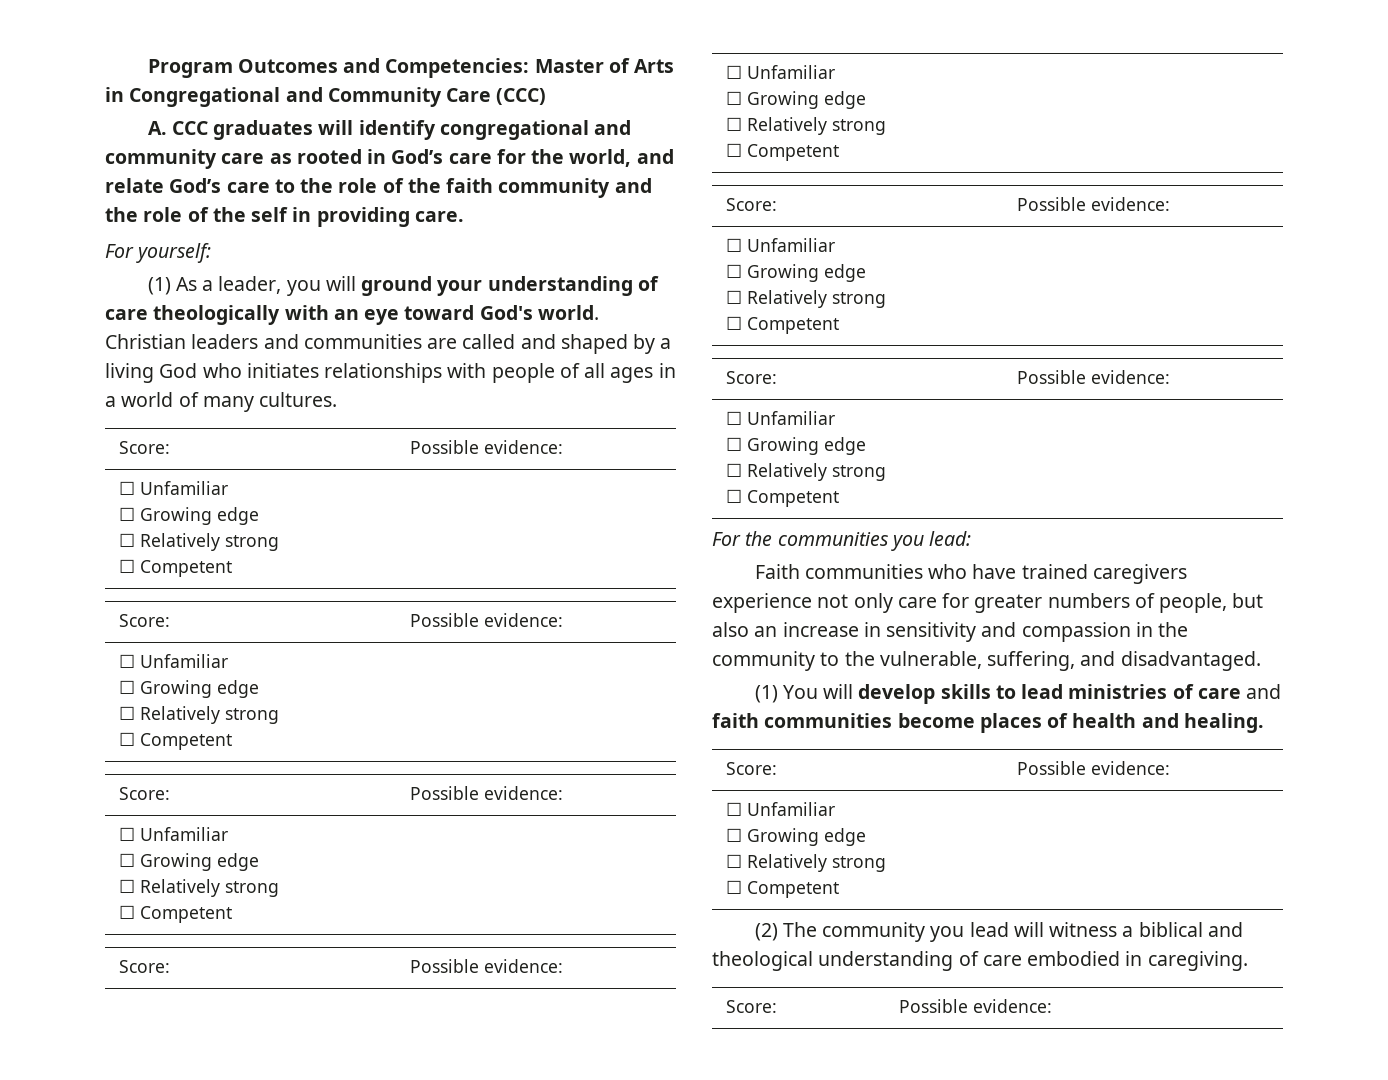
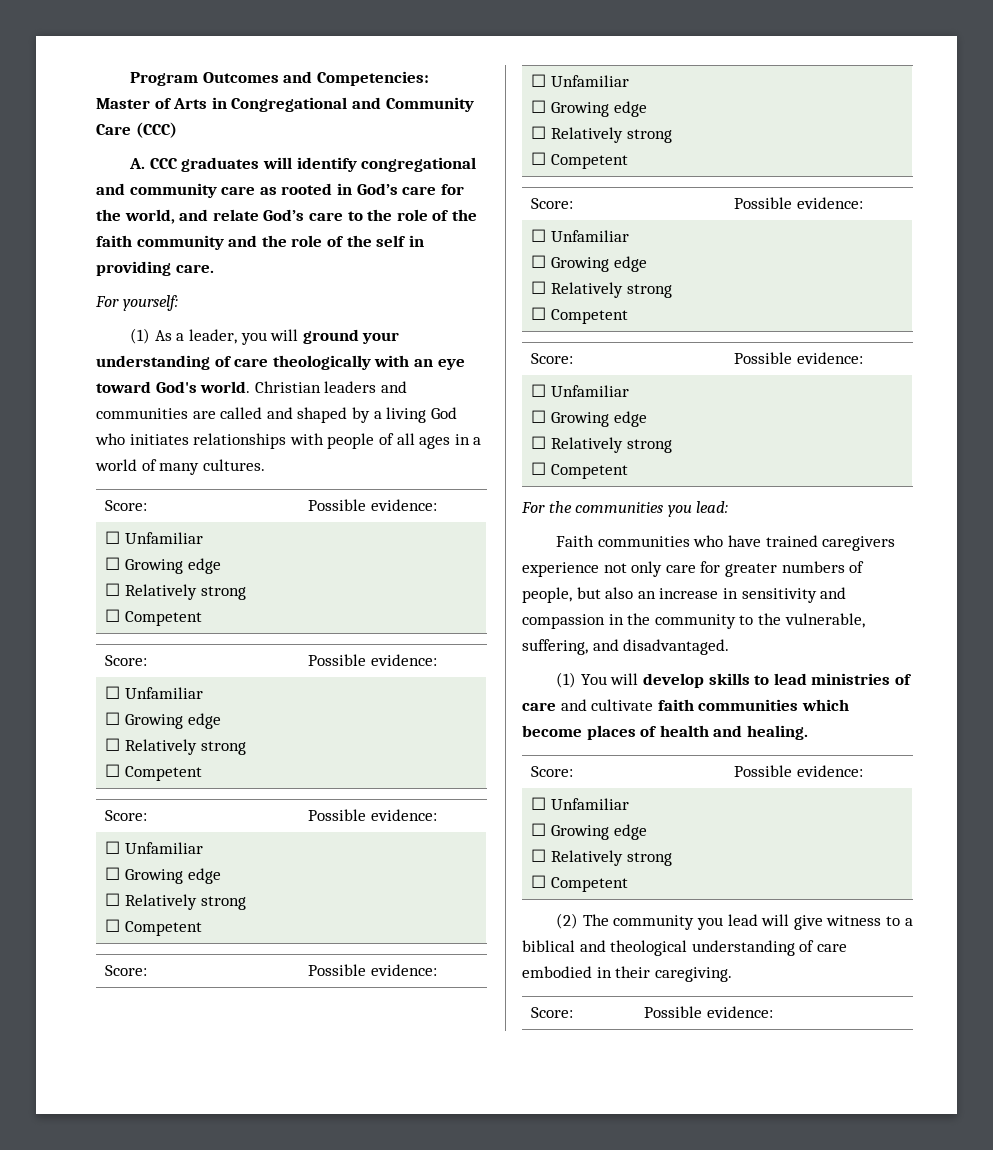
(1282, 691) none -> [591,699,654,711] cultivate
(893, 720) none -> [801,699,849,711] which
[1049,922,1118,937] witness -> [793,915,900,930] give witness to
(1143, 958) none -> [615,966,651,978] their

